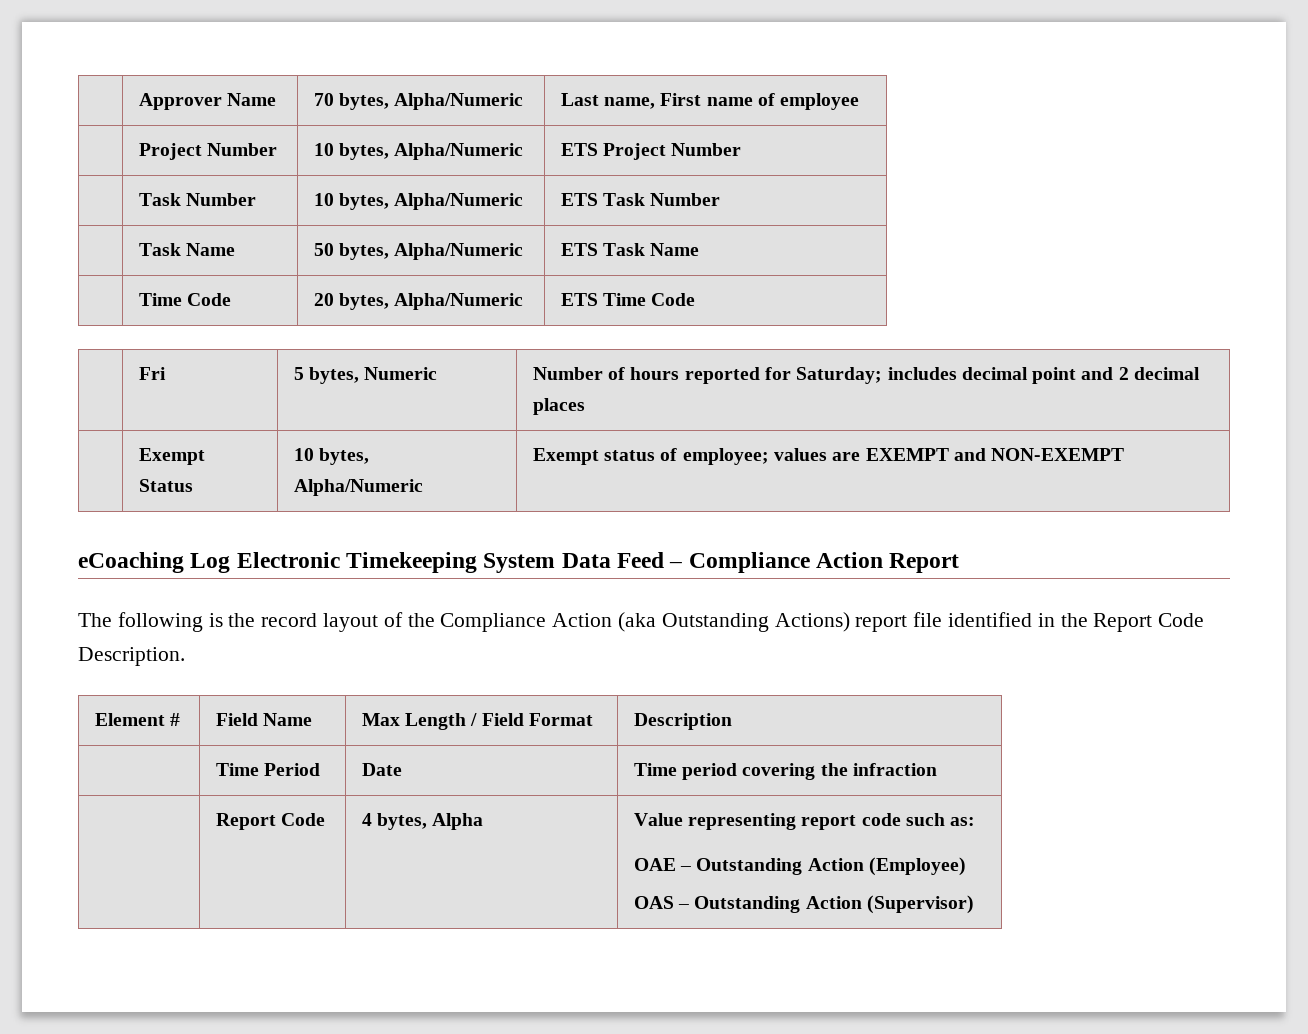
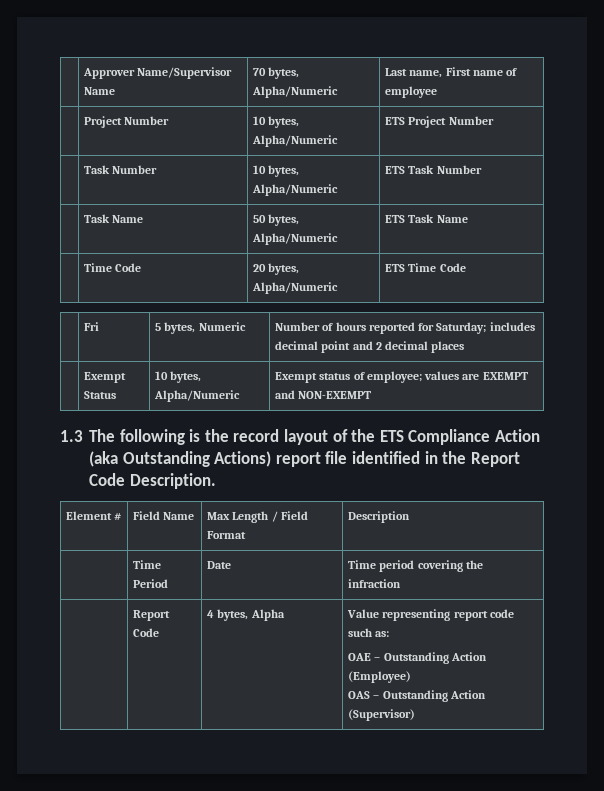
(222, 101) none -> [137,67,233,79] Name/Supervisor
[78,552,960,573] eCoaching Log Electronic Timekeeping System Data Feed – Compliance Action Report // -> [60,430,83,442] 1.3
(435, 620) none -> [379,430,404,442] ETS

